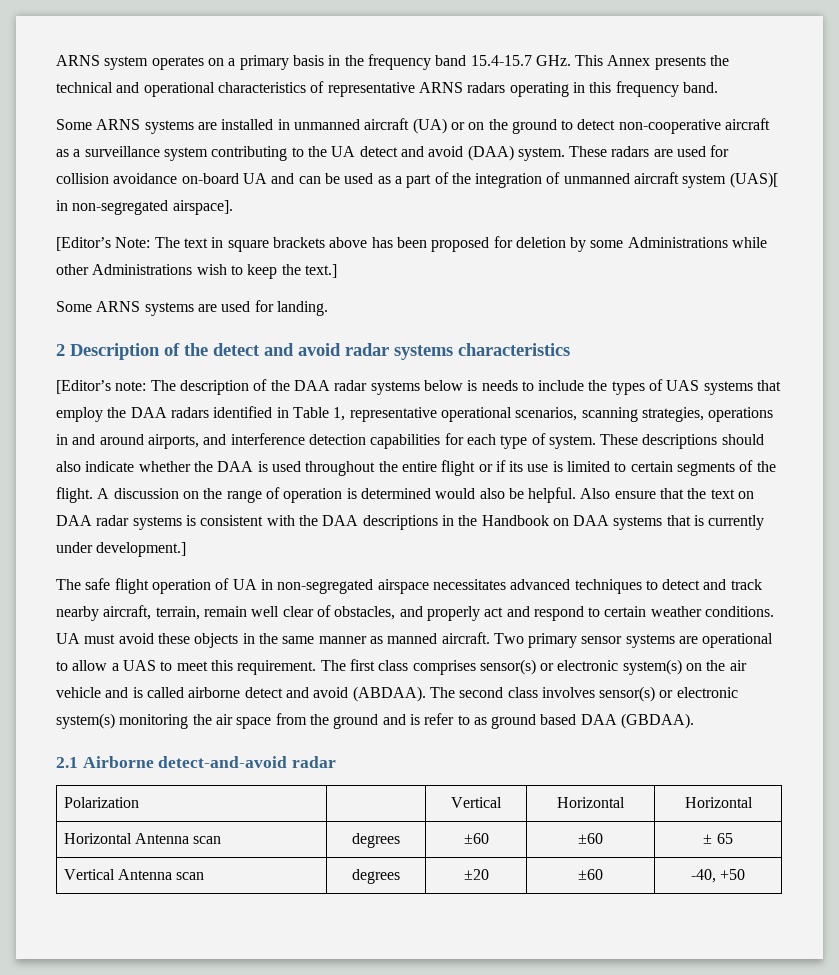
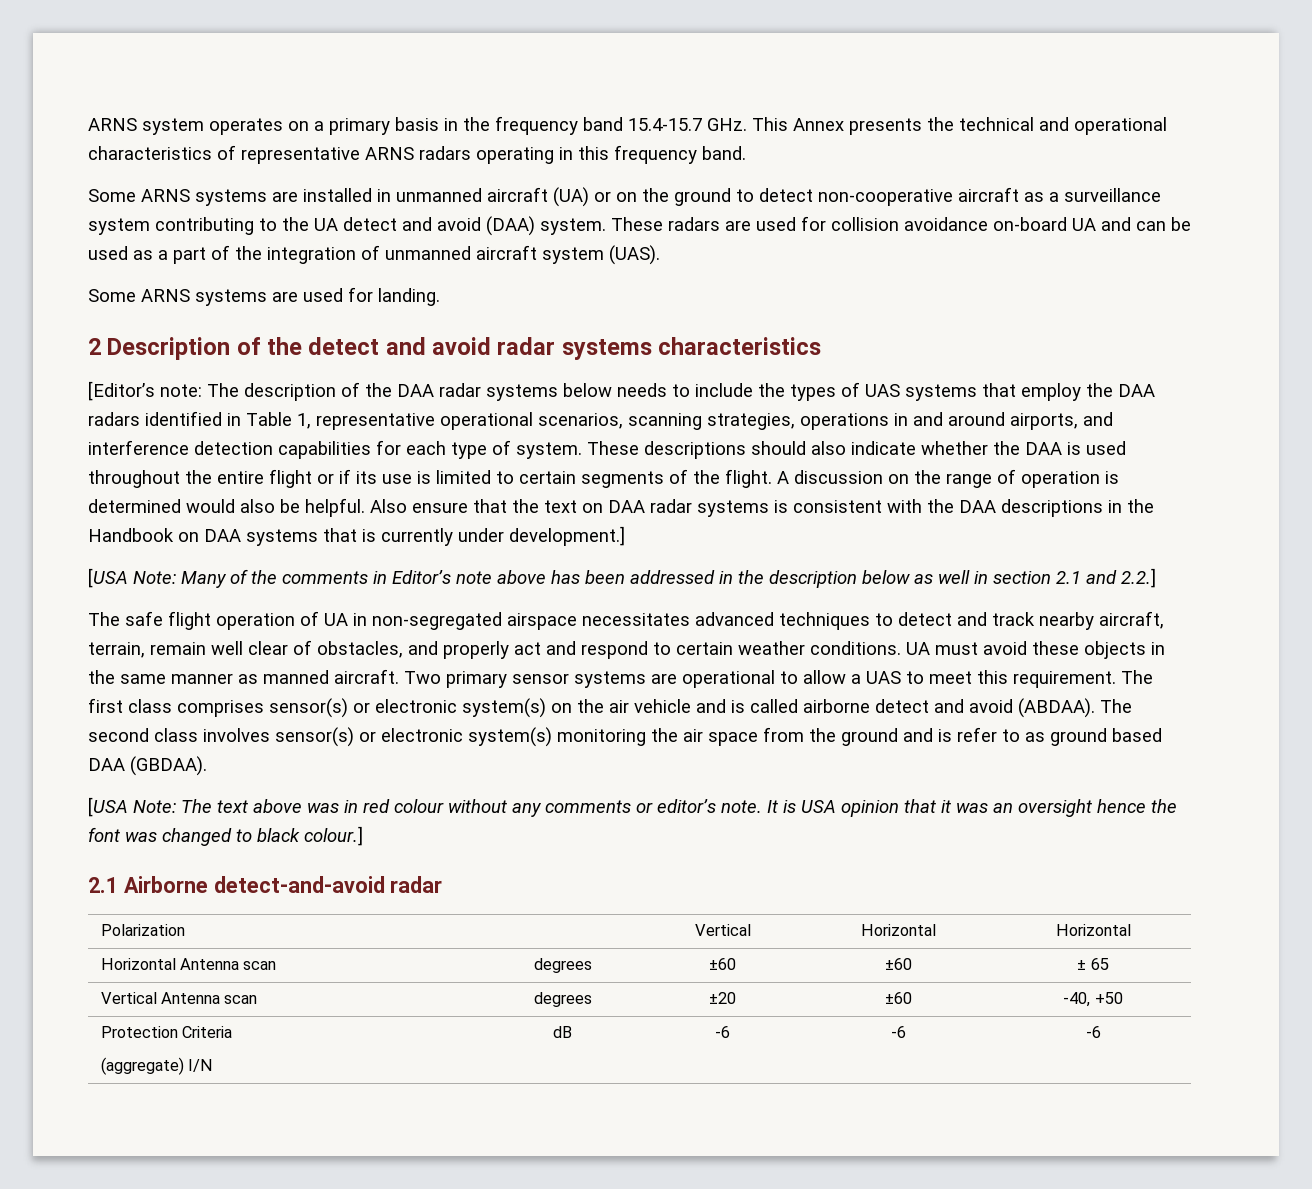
[729,172,778,188] [56,200,233,215] [56,236,768,252] [56,264,337,279] (UAS)[ in non-segregated airspace]. // [Editor’s Note: The text in square brackets above has been proposed for deletion by some Administrations while other Administrations wish to keep the text.] -> [609,245,660,265] (UAS).
[467,380,478,391] is -> (612, 390) none
(187, 549) none -> [88,568,1156,588] // [USA Note: Many of the comments in Editor’s note above has been addressed in the description below as well in section 2.1 and 2.2.]
(695, 721) none -> [88,797,1177,817] [88,826,363,846] // [USA Note: The text above was in red colour without any comments or editor’s note. It is USA opinion that it was an oversight hence the font was changed to black colour.]
(746, 874) none -> [100,1026,232,1038] [100,1057,213,1075] [553,1026,572,1038] [715,1026,730,1038] [891,1026,906,1038] [1085,1026,1101,1038] // Protection Criteria // (aggregate) I/N | dB | -6 | -6 | -6

